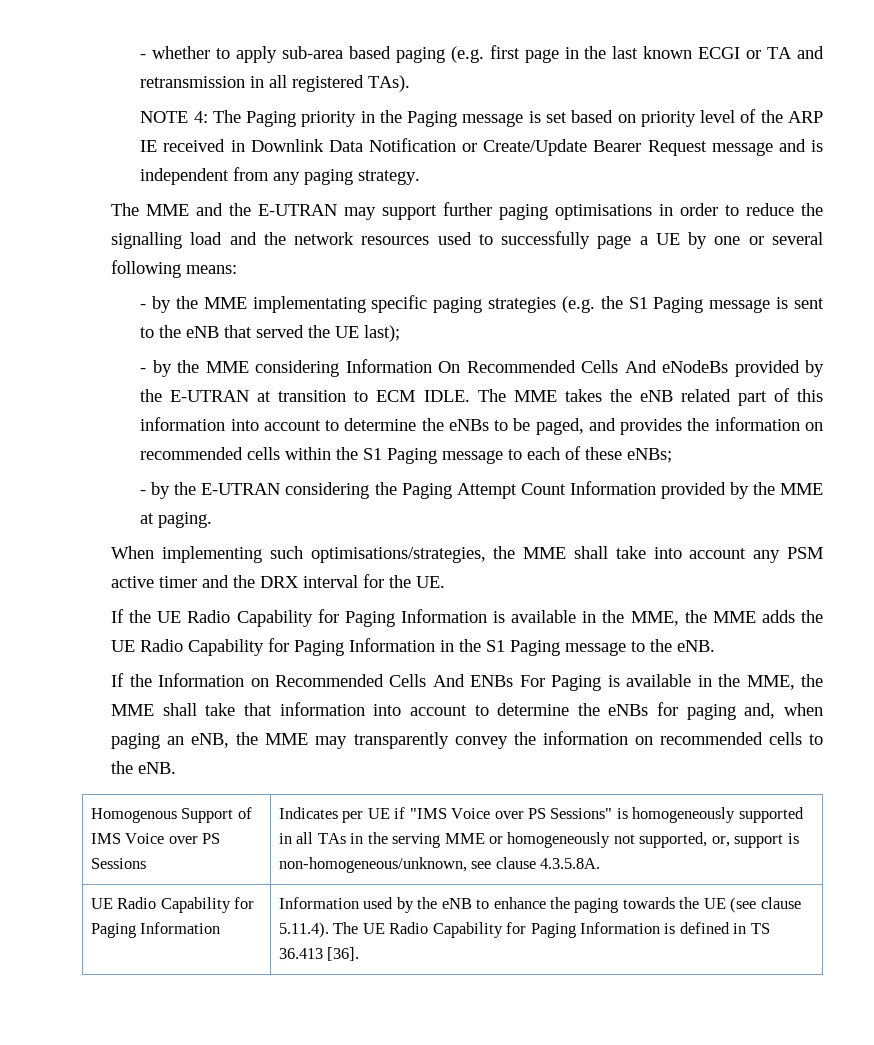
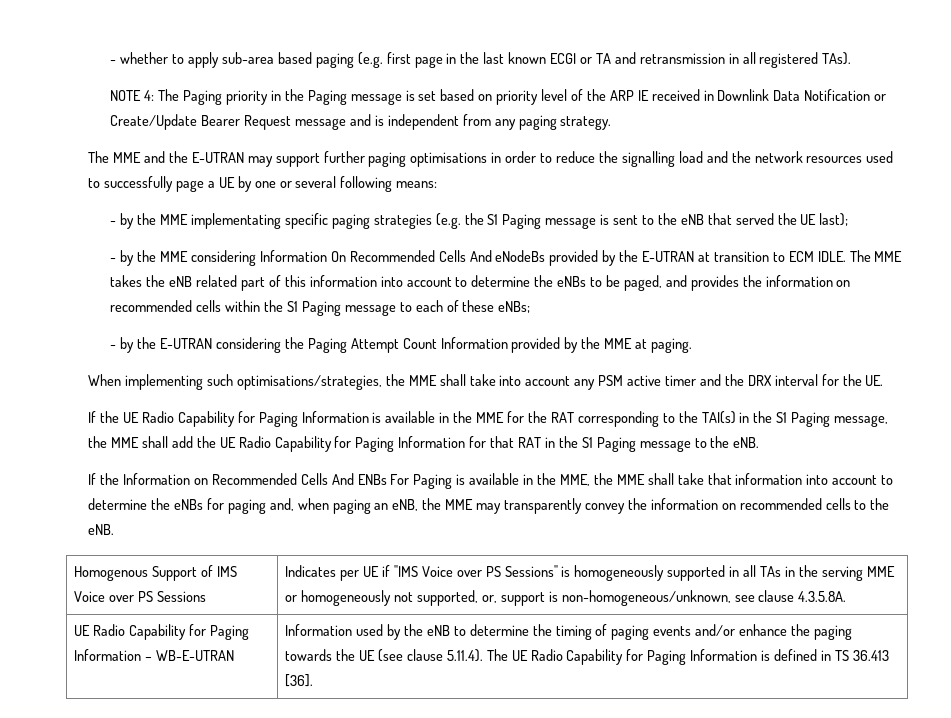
[630,610,824,626] [111,638,436,656] MME, the MME adds the UE Radio Capability for Paging Information -> [476,411,889,427] [88,436,542,452] MME for the RAT corresponding to the TAI(s) in the S1 Paging message, the MME shall add the UE Radio Capability for Paging Information for that RAT
(221, 928) none -> [145,650,235,661] – WB-E-UTRAN
(490, 904) none -> [469,624,736,640] determine the timing of paging events and/or

